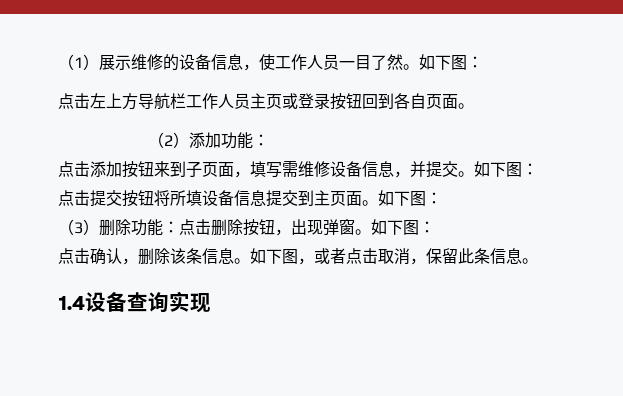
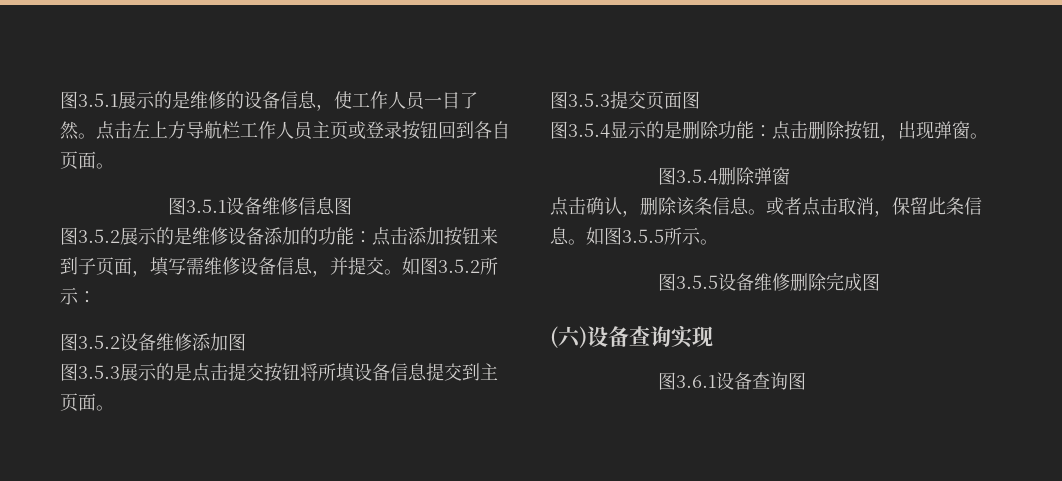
[58,54,131,70] （1）展示 -> [60,91,190,109] 图3.5.1展示的是
[419,54,483,70] 如下图： // -> (96, 136) none
[147,132,269,149] （2）添加功能： // -> [167,197,352,215] [60,227,372,245] 图3.5.1设备维修信息图 // 图3.5.2展示的是维修设备添加的功能：
[490,162,538,177] 下图： // -> [420,257,498,275] [60,287,96,305] [60,333,246,351] [60,363,192,381] 图3.5.2所示： // 图3.5.2设备维修添加图 // 图3.5.3展示的是
[378,190,442,206] [58,219,99,235] 如下图： // （3） -> [550,91,700,110] [550,121,682,139] // 图3.5.3提交页面图 // 图3.5.4显示的是
[371,219,435,235] 如下图： -> [657,167,790,185] // 图3.5.4删除弹窗
[250,248,314,265] 如下图， -> (766, 212) none
[58,296,85,310] // 1.4 -> [586,227,718,245] [657,272,880,291] [550,326,587,348] 如图3.5.5所示。 // 图3.5.5设备维修删除完成图 // (六)
(211, 303) none -> [657,372,806,390] // 图3.6.1设备查询图

